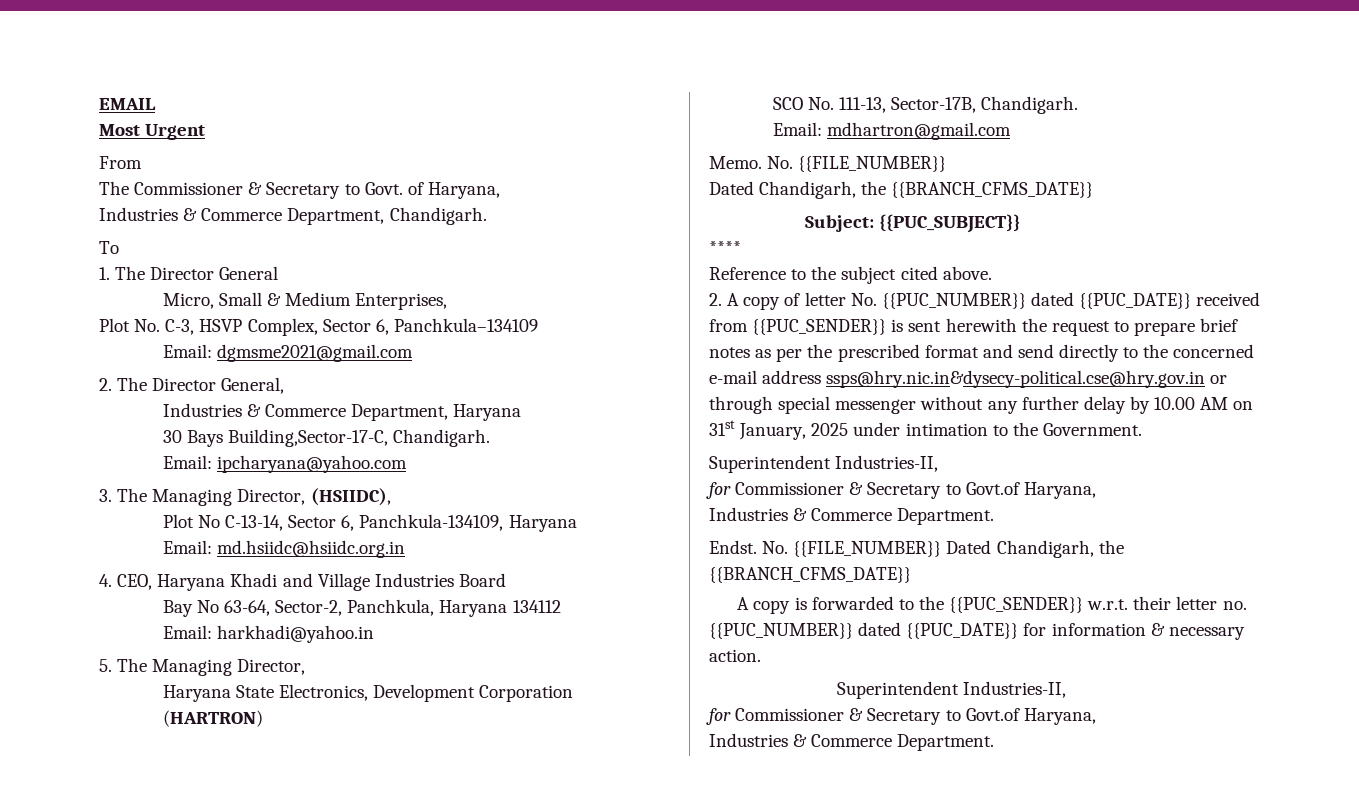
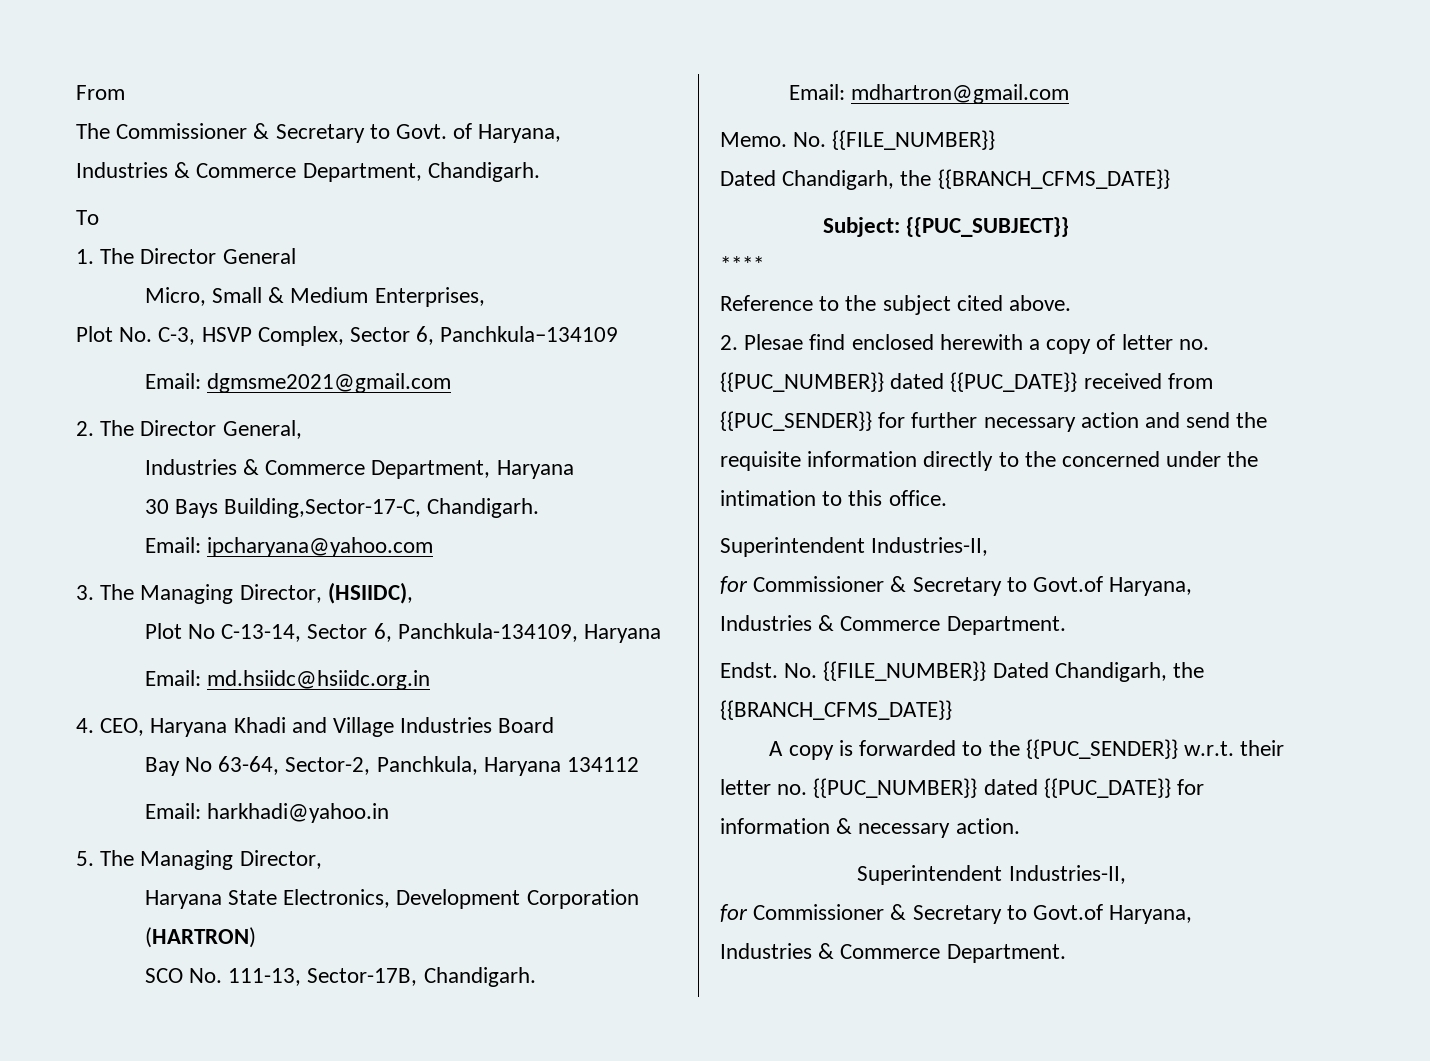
[99,98,156,110] [99,124,206,140] EMAIL // Most Urgent // -> (76, 92) none
[727,293,740,306] A -> [744,334,1041,350] Plesae find enclosed herewith a
[850,293,877,306] No. -> [1178,339,1209,350] no.
[891,318,1239,336] [709,344,1255,362] [709,370,1228,388] [709,396,1254,414] [709,420,1142,440] is sent herewith the request to prepare brief notes as per the prescribed format and send directly to the concerned e-mail address ssps@hry.nic.in&dysecy-political.cse@hry.gov.in or through special messenger without any further delay by 10.00 AM on 31st January, 2025 under intimation to the Government. -> [878,412,1268,432] [720,451,1259,471] [720,490,947,506] for further necessary action and send the requisite information directly to the concerned under the intimation to this office.

